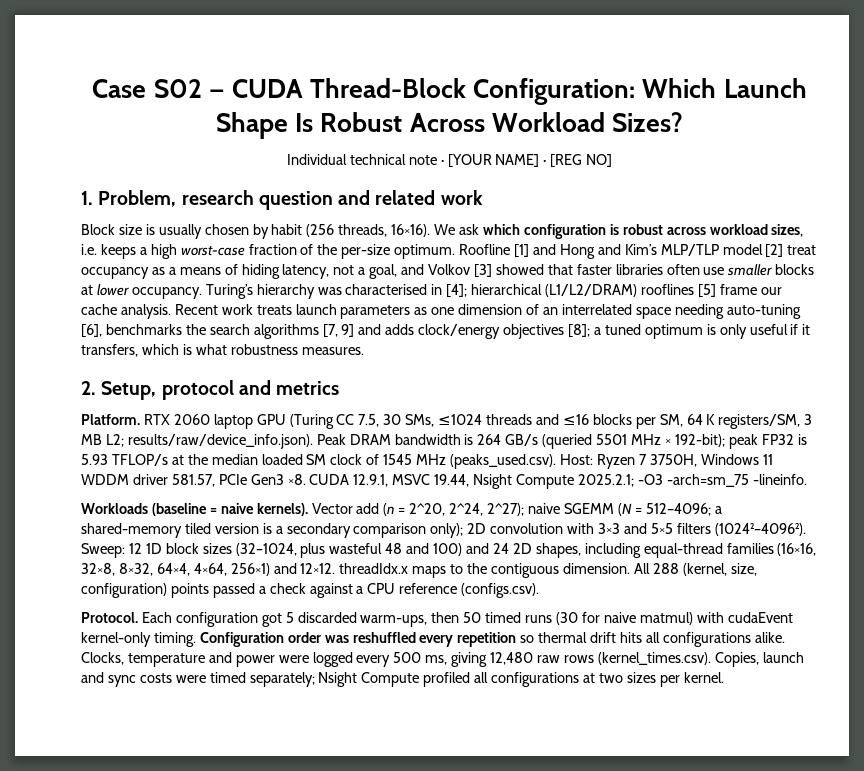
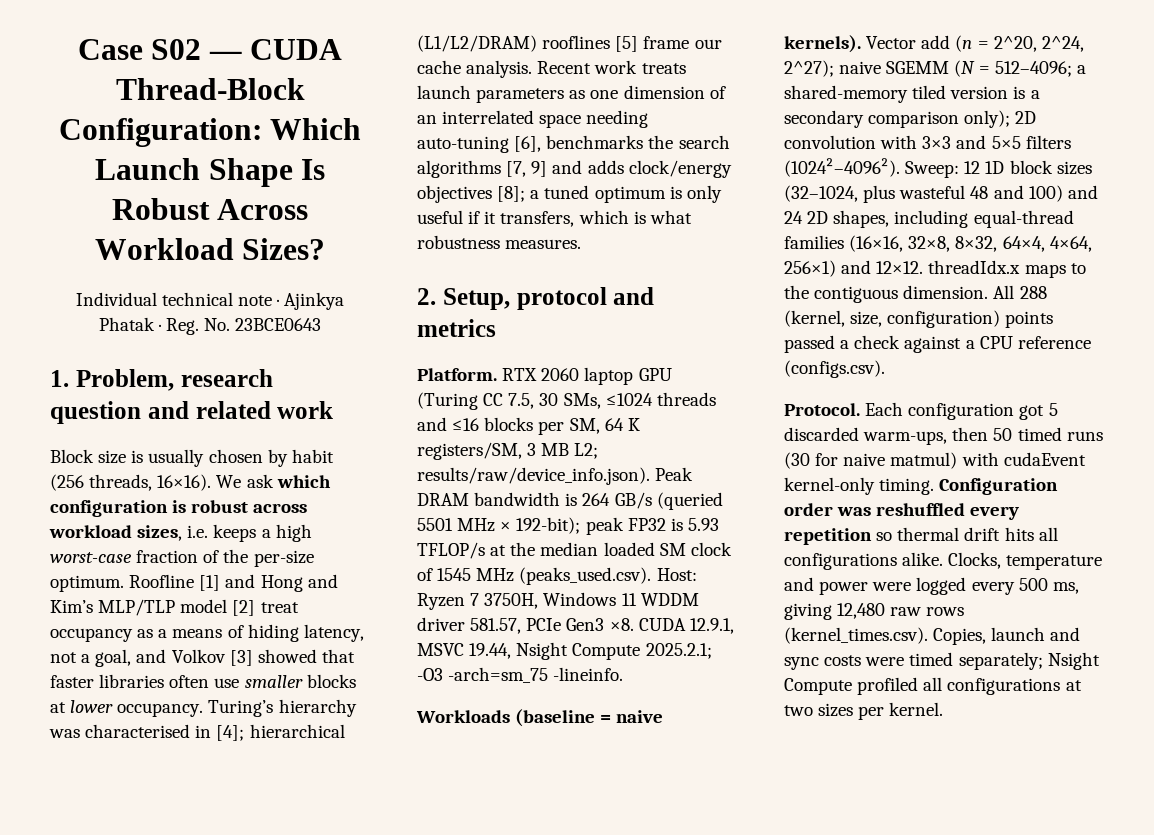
[447,154,613,167] [YOUR NAME] · [REG NO] -> [284,292,345,310] [98,317,322,335] Ajinkya Phatak · Reg. No. 23BCE0643

